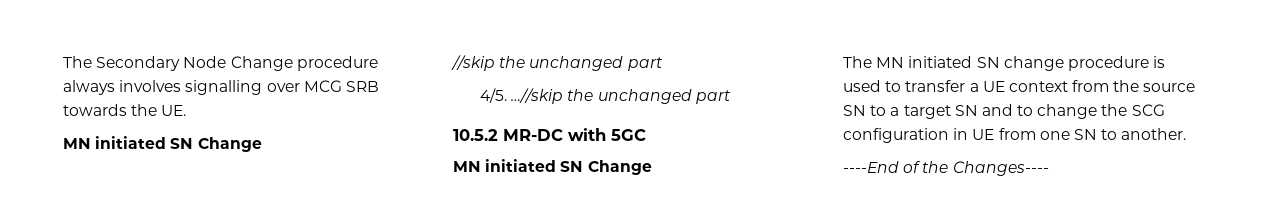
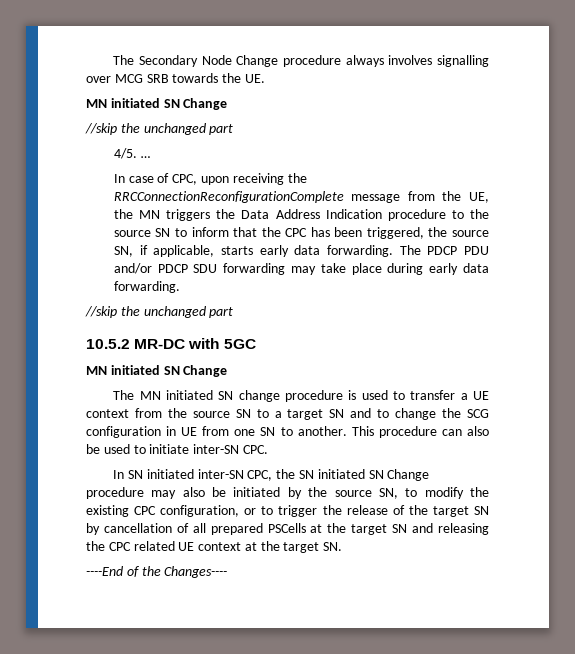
[511,88,564,104] …//skip -> [140,156,151,158] [113,173,307,185] [113,191,489,203] [113,209,489,221] [113,227,489,239] [113,245,489,257] [113,263,489,275] [113,281,180,293] [85,306,117,318] … // In case of CPC, upon receiving the RRCConnectionReconfigurationComplete message from the UE, the MN triggers the Data Address Indication procedure to the source SN to inform that the CPC has been triggered, the source SN, if applicable, starts early data forwarding. The PDCP PDU and/or PDCP SDU forwarding may take place during early data forwarding. // //skip
(1187, 134) none -> [351,426,489,438] [86,444,268,454] [113,469,430,481] [86,487,490,499] [86,505,489,517] [86,523,489,535] [86,541,343,553] This procedure can also be used to initiate inter-SN CPC. // In SN initiated inter-SN CPC, the SN initiated SN Change procedure may also be initiated by the source SN, to modify the existing CPC configuration, or to trigger the release of the target SN by cancellation of all prepared PSCells at the target SN and releasing the CPC related UE context at the target SN.

